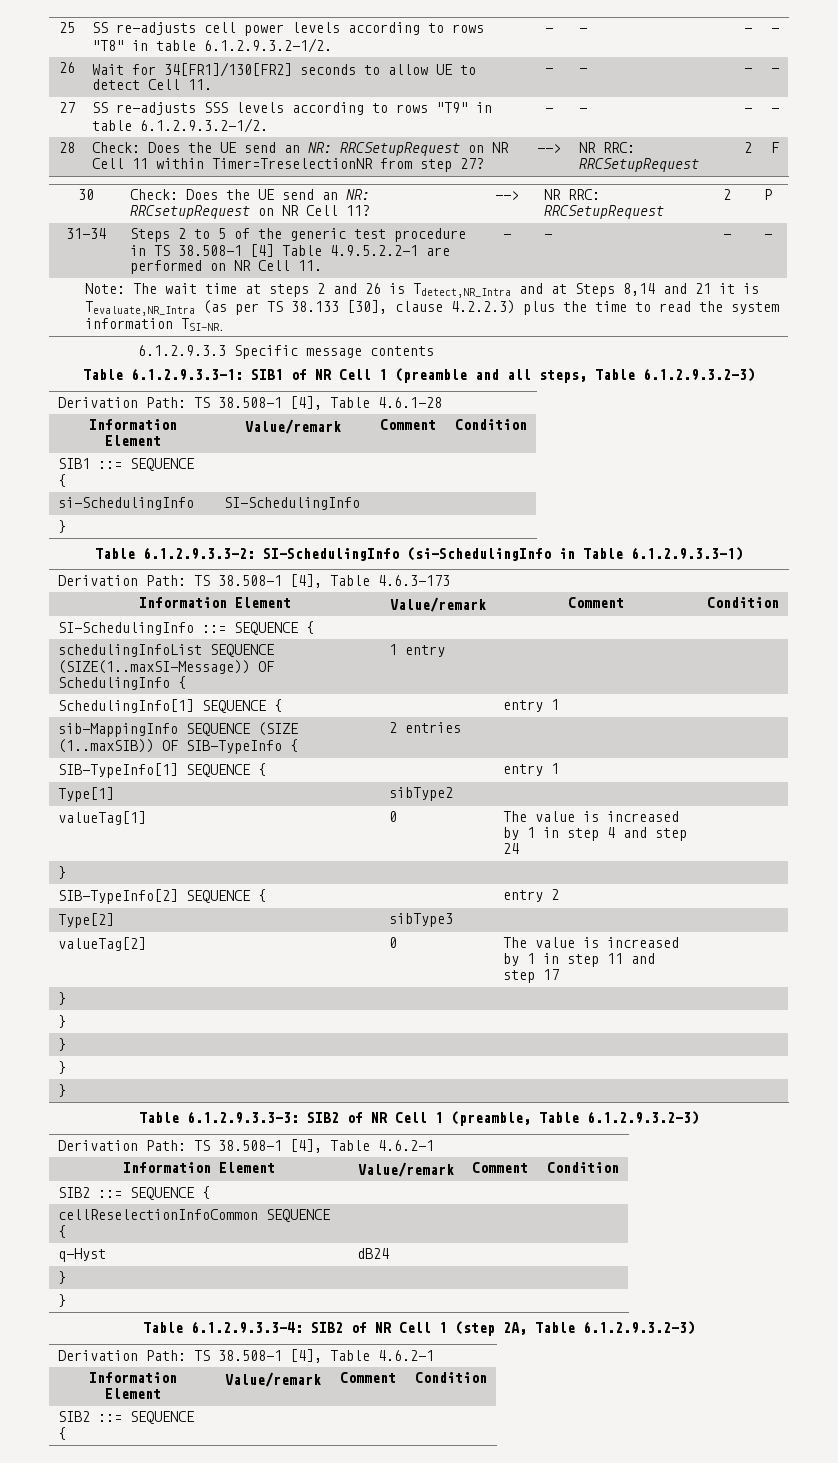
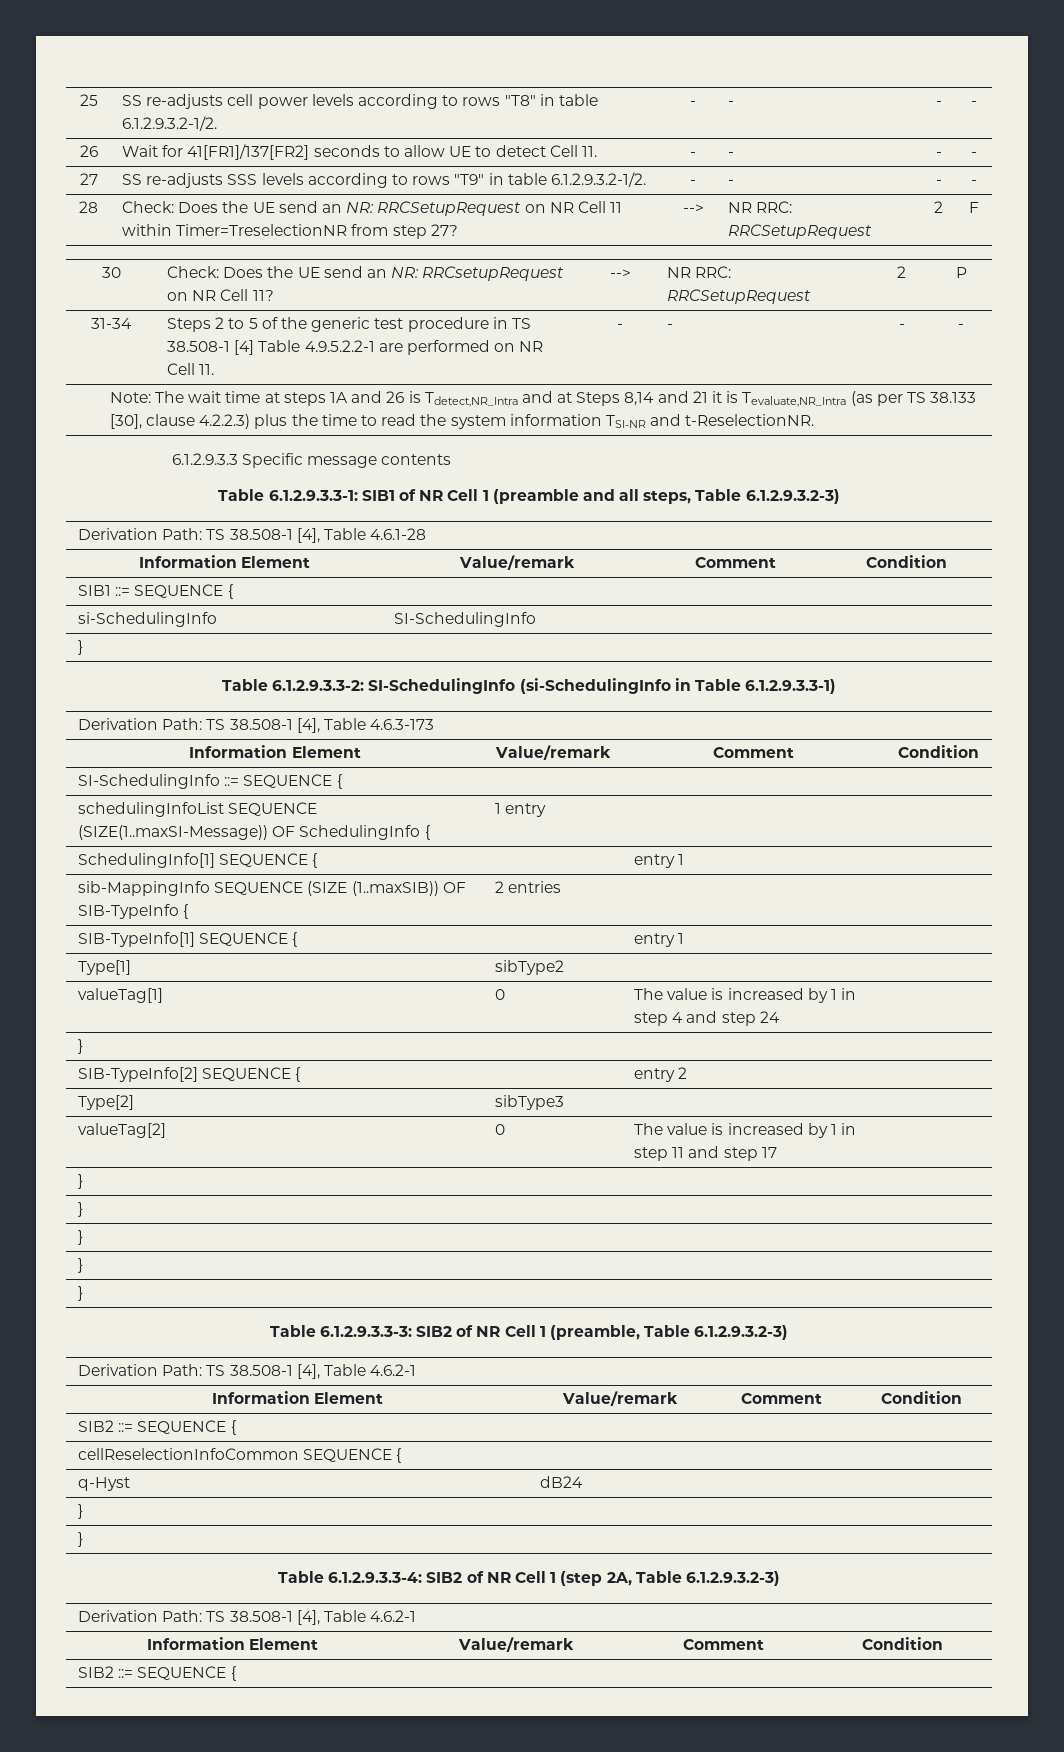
[163,62,292,77] 34[FR1]/130[FR2] -> [187,144,310,160] 41[FR1]/137[FR2]
[316,283,325,294] 2 -> [329,392,348,403] 1A
[180,318,225,331] TSI-NR. -> [605,414,815,428] TSI-NR and t-ReselectionNR.

